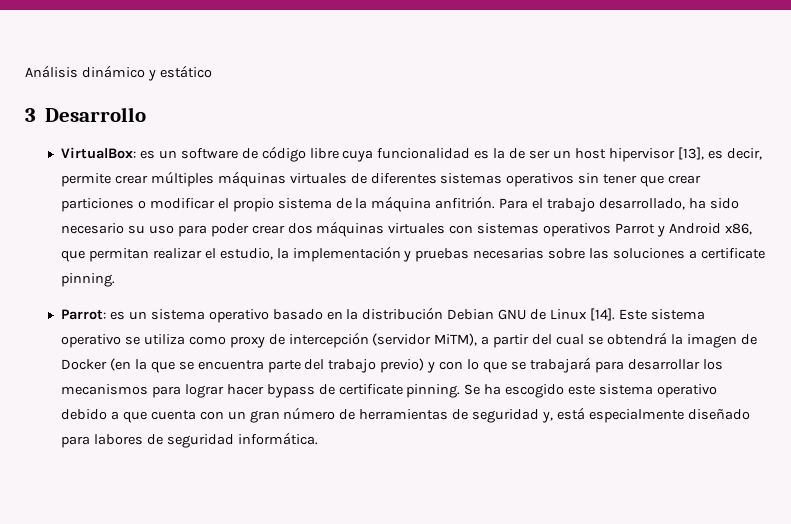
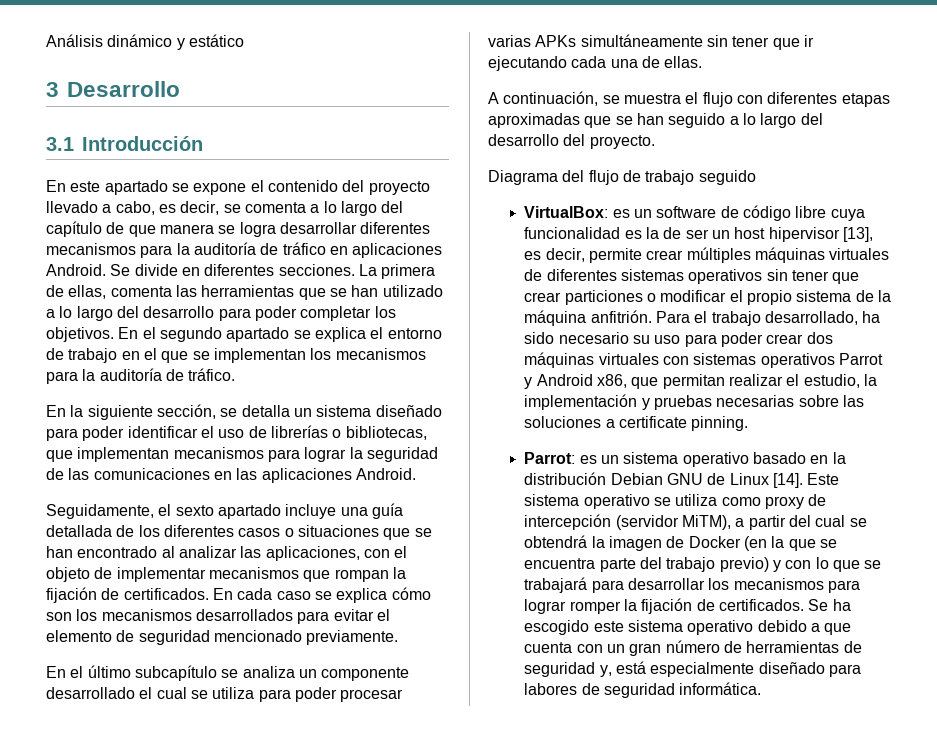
(147, 114) none -> [46,136,203,151] [46,180,430,195] [46,201,404,216] [46,221,431,237] [46,242,443,258] [46,264,436,279] [46,285,443,300] [46,306,396,321] [46,327,442,342] [46,348,426,363] [46,368,236,384] [46,404,442,420] [46,425,427,441] [46,447,438,462] [46,468,416,483] [46,503,403,519] [46,525,432,540] [46,546,408,561] [46,567,406,582] [46,587,431,603] [46,609,390,624] [46,630,399,645] [46,665,410,681] [46,687,404,702] [488,34,814,50] [488,56,703,71] [488,91,890,107] [488,113,823,128] [488,134,655,149] [488,170,756,185] // 3.1 Introducción // En este apartado se expone el contenido del proyecto llevado a cabo, es decir, se comenta a lo largo del capítulo de que manera se logra desarrollar diferentes mecanismos para la auditoría de tráfico en aplicaciones Android. Se divide en diferentes secciones. La primera de ellas, comenta las herramientas que se han utilizado a lo largo del desarrollo para poder completar los objetivos. En el segundo apartado se explica el entorno de trabajo en el que se implementan los mecanismos para la auditoría de tráfico. // En la siguiente sección, se detalla un sistema diseñado para poder identificar el uso de librerías o bibliotecas, que implementan mecanismos para lograr la seguridad de las comunicaciones en las aplicaciones Android. // Seguidamente, el sexto apartado incluye una guía detallada de los diferentes casos o situaciones que se han encontrado al analizar las aplicaciones, con el objeto de implementar mecanismos que rompan la fijación de certificados. En cada caso se explica cómo son los mecanismos desarrollados para evitar el elemento de seguridad mencionado previamente. // En el último subcapítulo se analiza un componente desarrollado el cual se utiliza para poder procesar varias APKs simultáneamente sin tener que ir ejecutando cada una de ellas. // A continuación, se muestra el flujo con diferentes etapas aproximadas que se han seguido a lo largo del desarrollo del proyecto. // Diagrama del flujo de trabajo seguido
[226,384,461,398] hacer bypass de certificate pinning. -> [569,598,804,614] romper la fijación de certificados.

